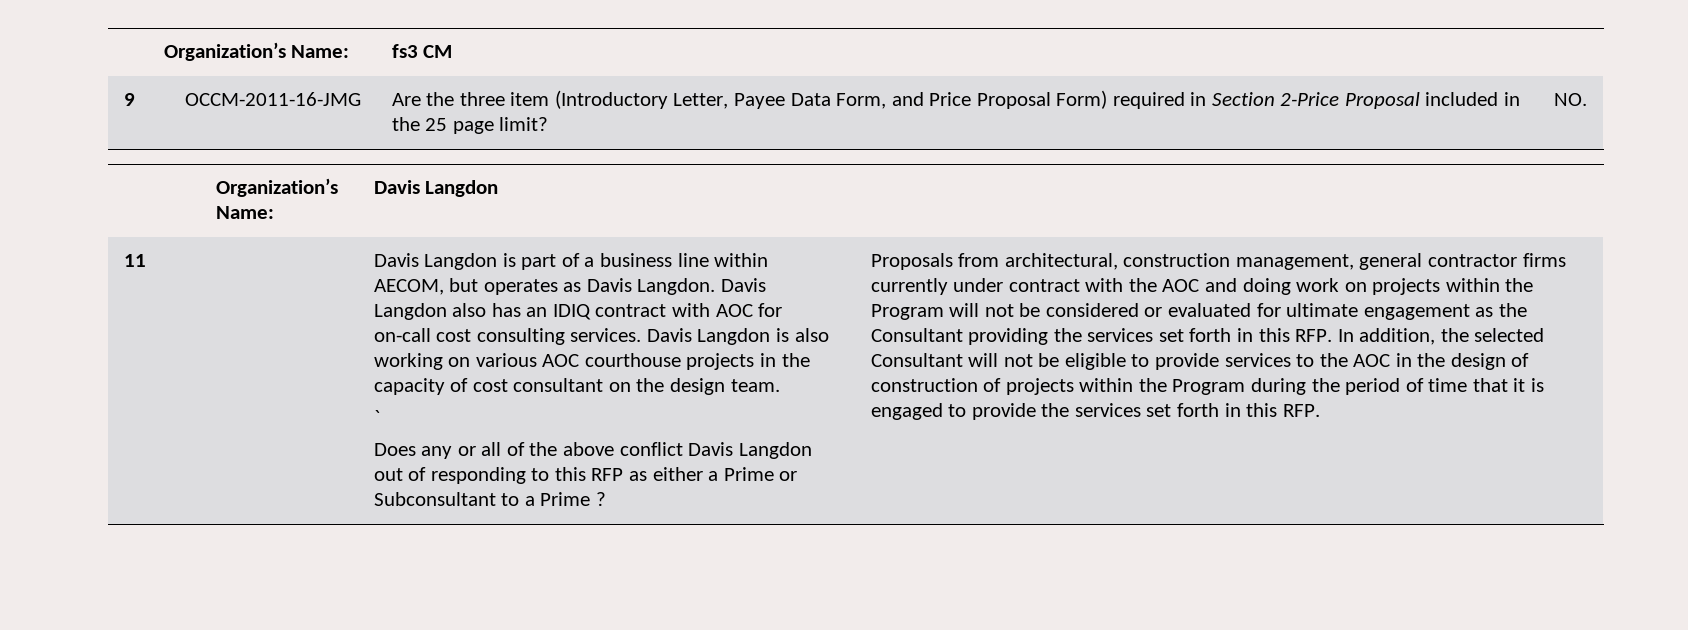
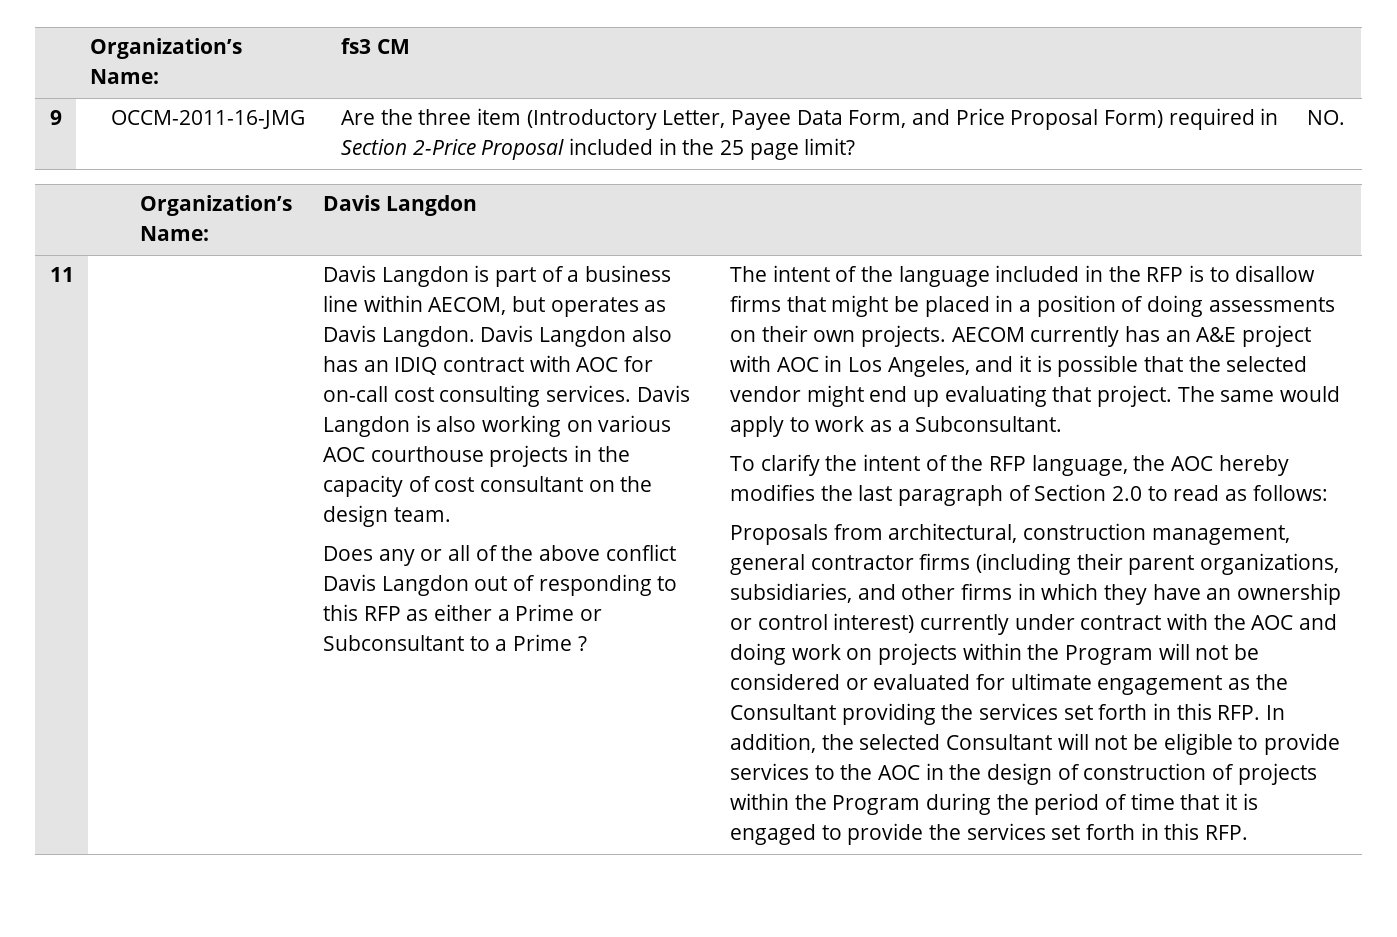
[373,410,380,424] // ` -> (451, 514) none
(606, 499) none -> [730,265,1316,287] [730,295,1335,317] [730,325,1312,347] [730,355,1308,377] [730,385,1341,407] [730,416,1063,437] [730,454,1289,476] [730,484,1328,506] The intent of the language included in the RFP is to disallow firms that might be placed in a position of doing assessments on their own projects. AECOM currently has an A&E project with AOC in Los Angeles, and it is possible that the selected vendor might end up evaluating that project. The same would apply to work as a Subconsultant. // To clarify the intent of the RFP language, the AOC hereby modifies the last paragraph of Section 2.0 to read as follows: //
(1566, 260) none -> [976,553,1340,575] [730,583,1342,605] [730,613,915,633] (including their parent organizations, subsidiaries, and other firms in which they have an ownership or control interest)

